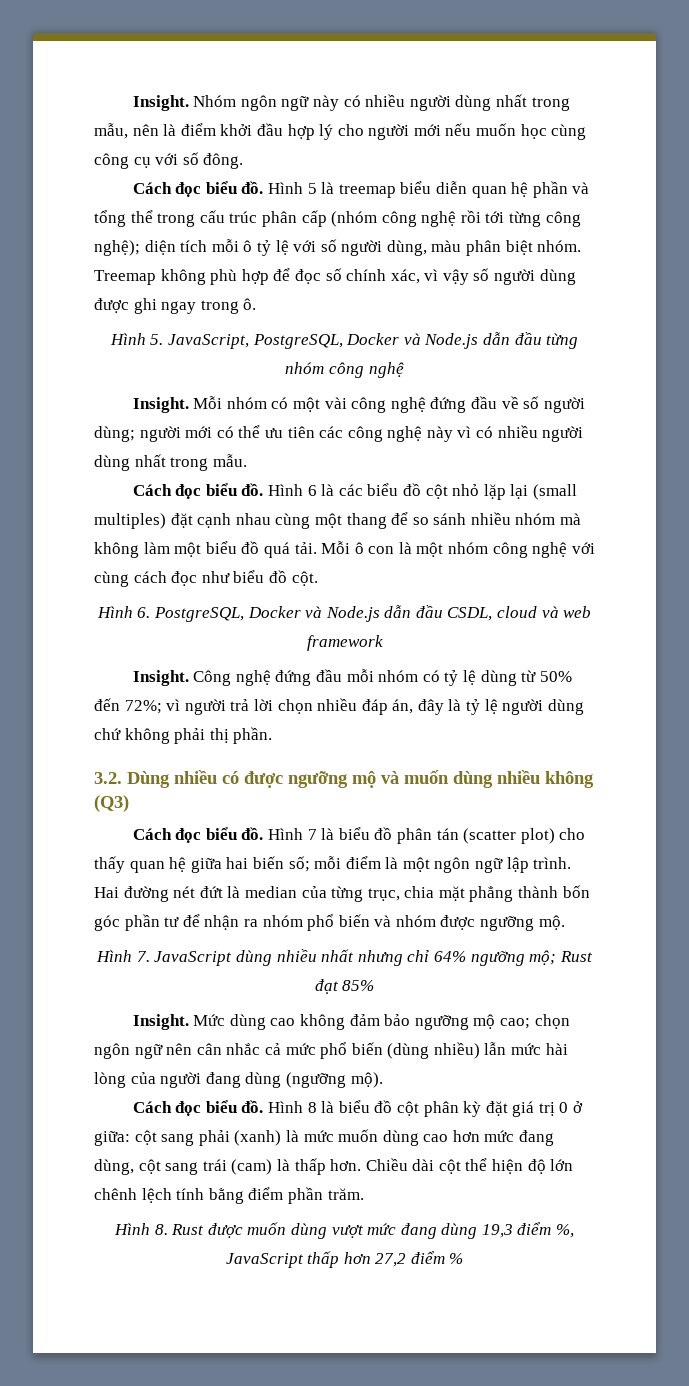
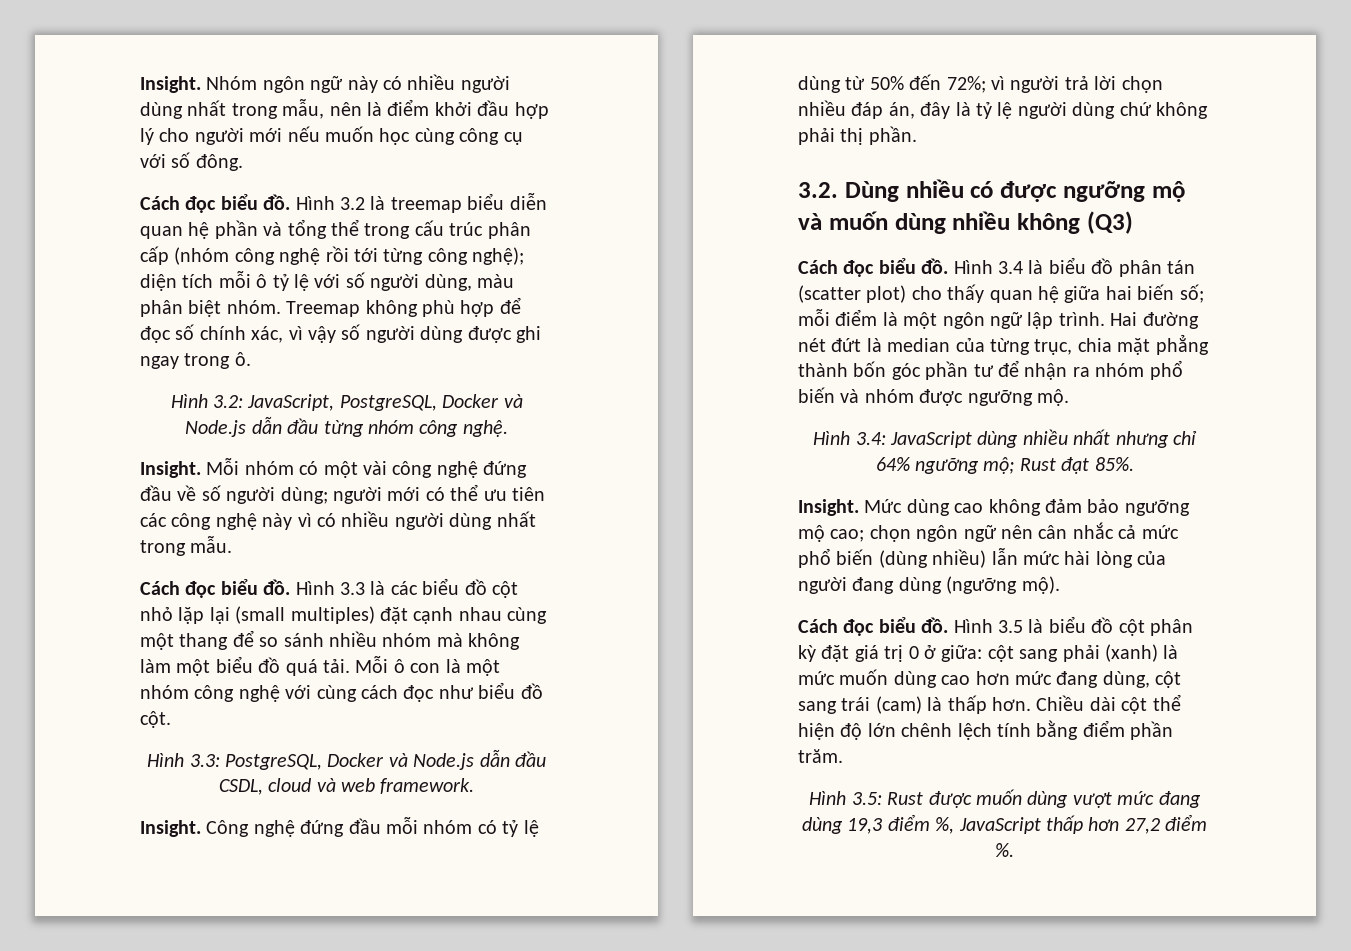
[307,183,317,194] 5 -> [340,197,365,210] 3.2
[150,334,164,345] 5. -> [212,395,243,408] 3.2:
[368,362,404,378] nghệ -> [462,420,508,437] nghệ.
[307,485,317,496] 6 -> [340,582,365,595] 3.3
[137,607,151,618] 6. -> [189,754,220,767] 3.3:
[306,635,383,651] framework -> [380,778,475,794] framework.
[307,829,317,840] 7 -> [998,261,1023,274] 3.4
[136,951,150,962] 7. -> [855,432,886,445] 3.4:
[342,980,375,991] 85% -> [1094,457,1134,471] 85%.
[307,1102,317,1113] 8 -> [998,620,1023,633] 3.5
[154,1224,168,1235] 8. -> [851,792,882,805] 3.5:
[449,1253,464,1264] % -> [995,843,1014,857] %.

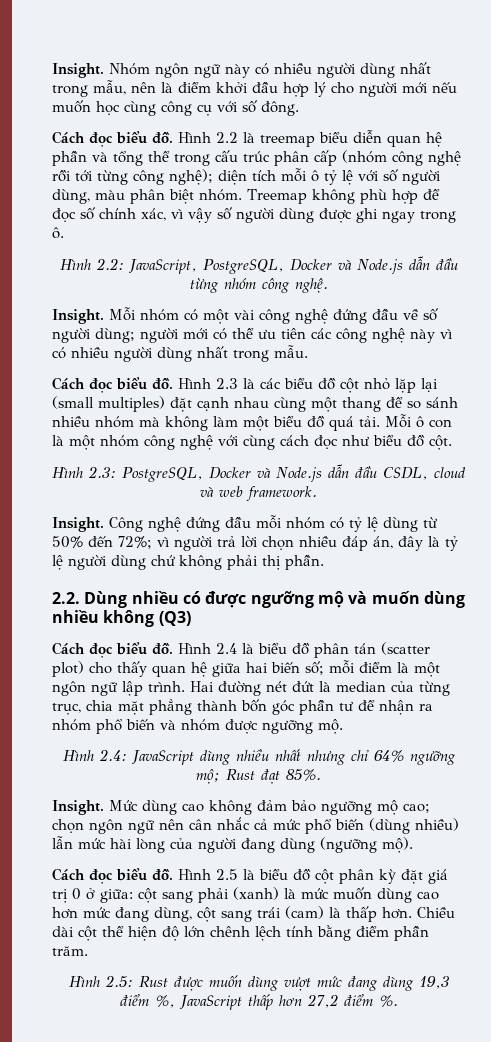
[340,197,365,210] 3.2 -> [216,132,238,143] 2.2
[212,395,243,408] 3.2: -> [95,258,124,270] 2.2:
[340,582,365,595] 3.3 -> [216,378,238,389] 2.3
[189,754,220,767] 3.3: -> [88,466,116,478] 2.3:
[798,182,838,198] 3.2. -> [52,592,80,604] 2.2.
[998,261,1023,274] 3.4 -> [216,643,237,654] 2.4
[855,432,886,445] 3.4: -> [98,749,127,761] 2.4:
[998,620,1023,633] 3.5 -> [216,869,238,880] 2.5
[851,792,882,805] 3.5: -> [104,975,133,988] 2.5:

